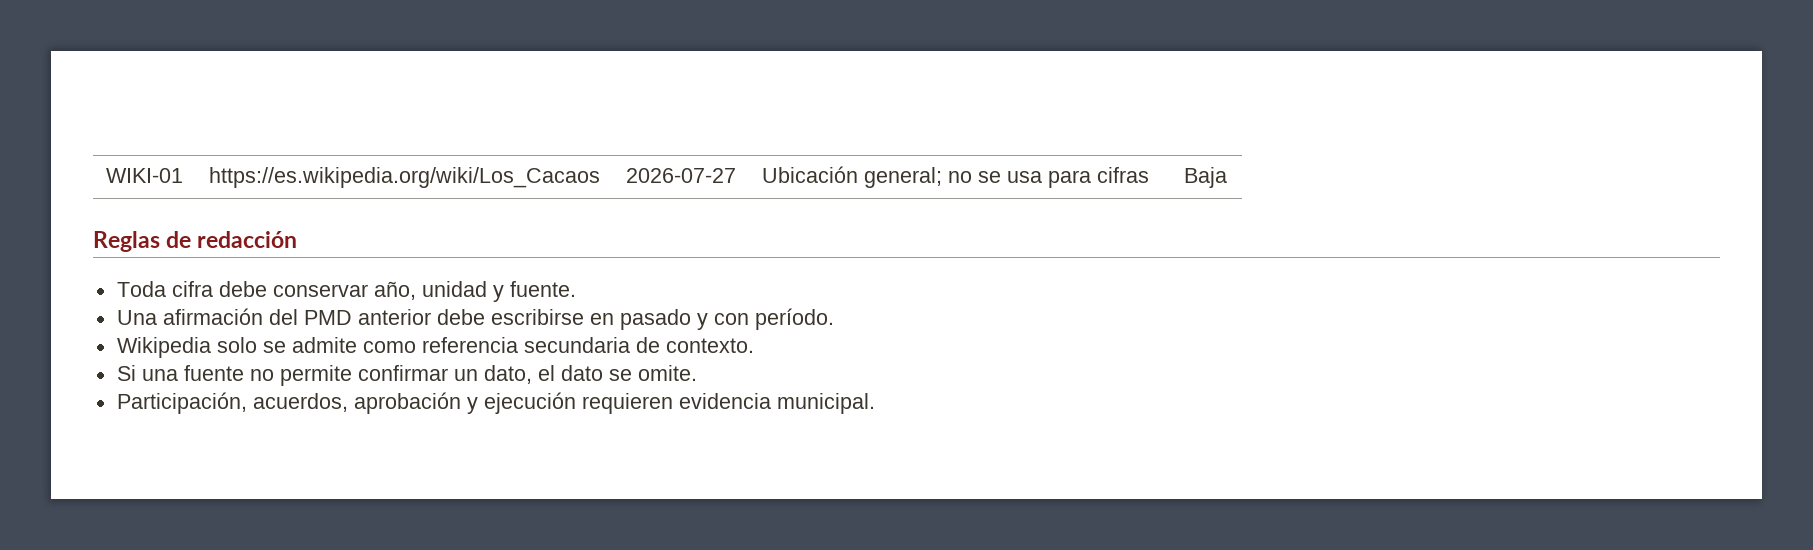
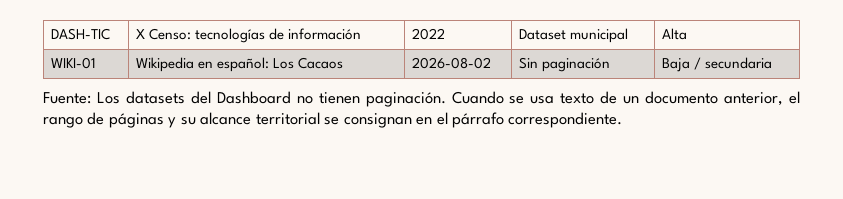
[105,168,183,183] [208,167,600,188] [625,168,736,183] [761,166,1149,188] [1183,167,1227,188] [93,231,298,252] [116,281,576,302] [116,308,834,330] [116,337,754,358] [116,365,697,386] [116,392,875,414] WIKI-01 | https://es.wikipedia.org/wiki/Los_Cacaos | 2026-07-27 | Ubicación general; no se usa para cifras | Baja // Reglas de redacción // Toda cifra debe conservar año, unidad y fuente. // Una afirmación del PMD anterior debe escribirse en pasado y con período. // Wikipedia solo se admite como referencia secundaria de contexto. // Si una fuente no permite confirmar un dato, el dato se omite. // Participación, acuerdos, aprobación y ejecución requieren evidencia municipal. -> [51,28,111,40] [136,28,362,43] [412,28,446,40] [519,28,629,43] [662,28,688,40] [51,57,97,69] [136,57,344,72] [412,57,492,69] [519,57,611,72] [662,57,773,72] [43,91,800,107] [43,112,623,128] DASH-TIC | X Censo: tecnologías de información | 2022 | Dataset municipal | Alta // WIKI-01 | Wikipedia en español: Los Cacaos | 2026-08-02 | Sin paginación | Baja / secundaria // Fuente: Los datasets del Dashboard no tienen paginación. Cuando se usa texto de un documento anterior, el rango de páginas y su alcance territorial se consignan en el párrafo correspondiente.

